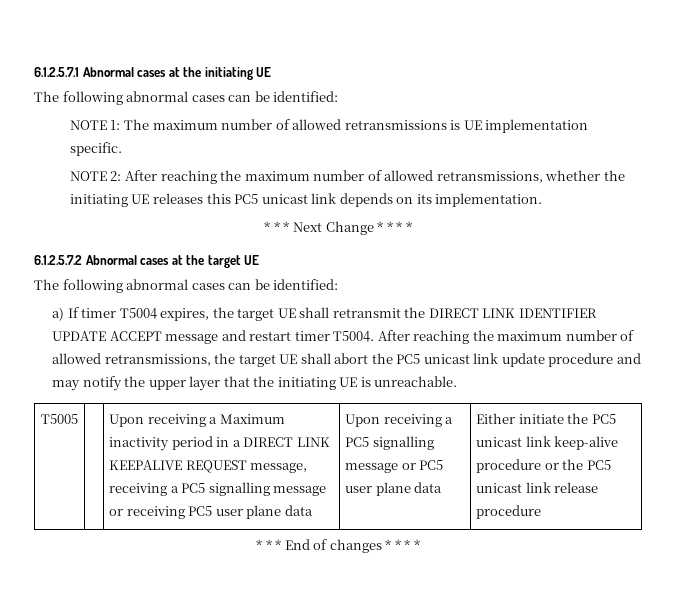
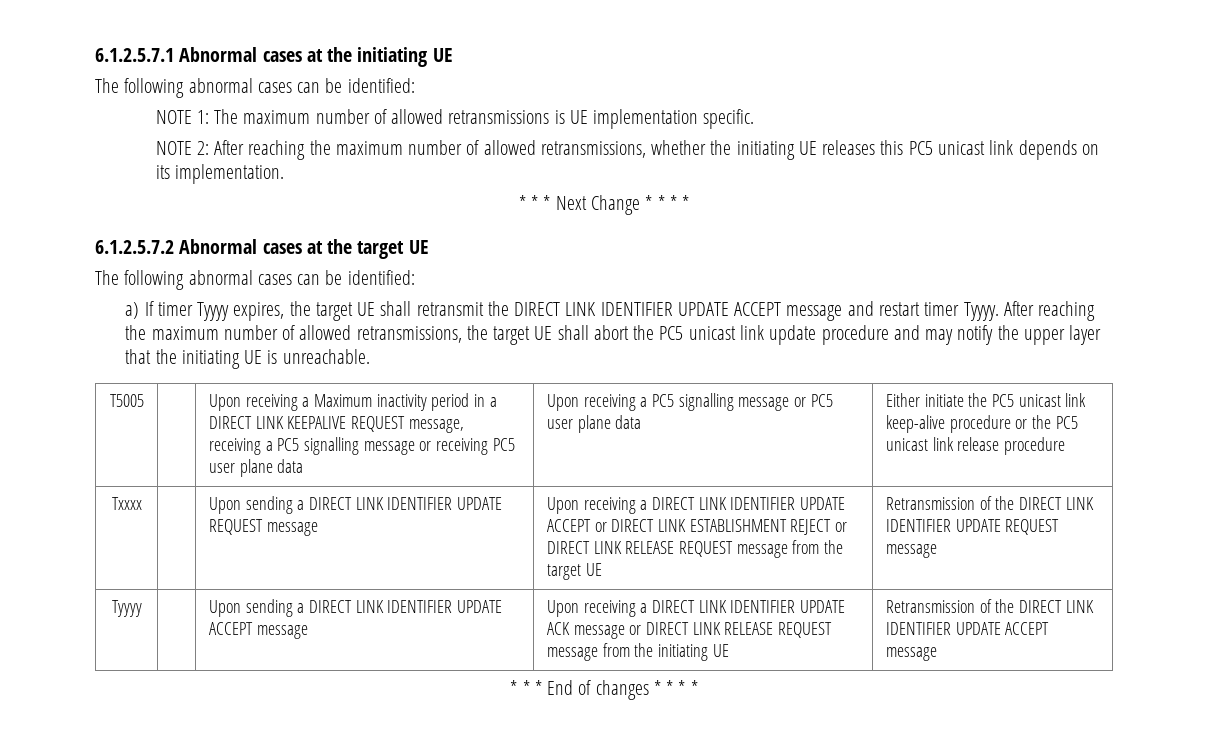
[119,308,157,319] T5004 -> [197,302,230,321] Tyyyy
[333,331,375,342] T5004. -> [963,302,999,321] Tyyyy.
(542, 512) none -> [111,497,142,510] [208,496,503,514] [208,519,318,536] [546,497,846,514] [546,519,848,535] [546,540,844,558] [546,563,602,580] [885,496,1094,510] [885,519,1060,535] [885,544,937,558] [111,600,142,617] [208,599,503,617] [208,622,308,639] [546,600,846,617] [546,622,833,639] [546,643,729,661] [885,599,1094,613] [885,622,1050,635] [885,647,937,661] // Txxxx | | Upon sending a DIRECT LINK IDENTIFIER UPDATE REQUEST message | Upon receiving a DIRECT LINK IDENTIFIER UPDATE ACCEPT or DIRECT LINK ESTABLISHMENT REJECT or DIRECT LINK RELEASE REQUEST message from the target UE | Retransmission of the DIRECT LINK IDENTIFIER UPDATE REQUEST message // Tyyyy | | Upon sending a DIRECT LINK IDENTIFIER UPDATE ACCEPT message | Upon receiving a DIRECT LINK IDENTIFIER UPDATE ACK message or DIRECT LINK RELEASE REQUEST message from the initiating UE | Retransmission of the DIRECT LINK IDENTIFIER UPDATE ACCEPT message

